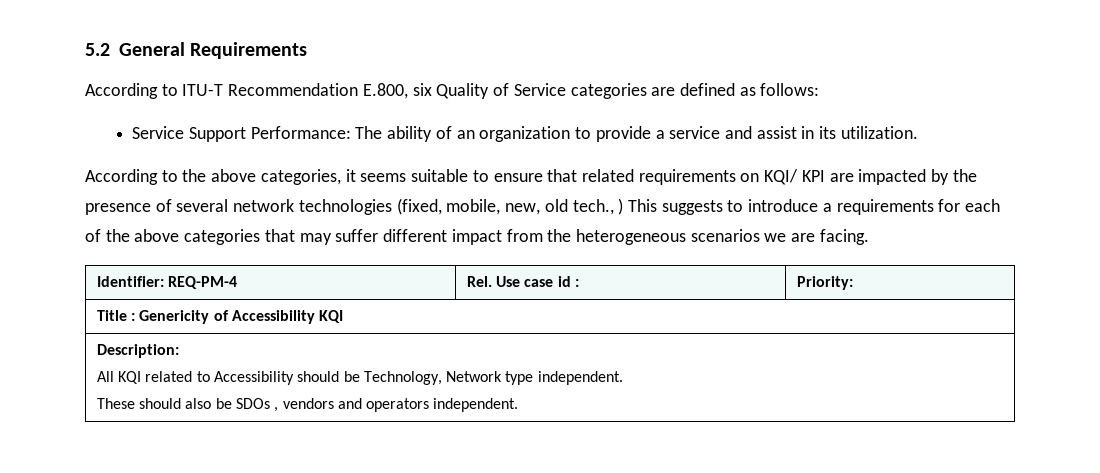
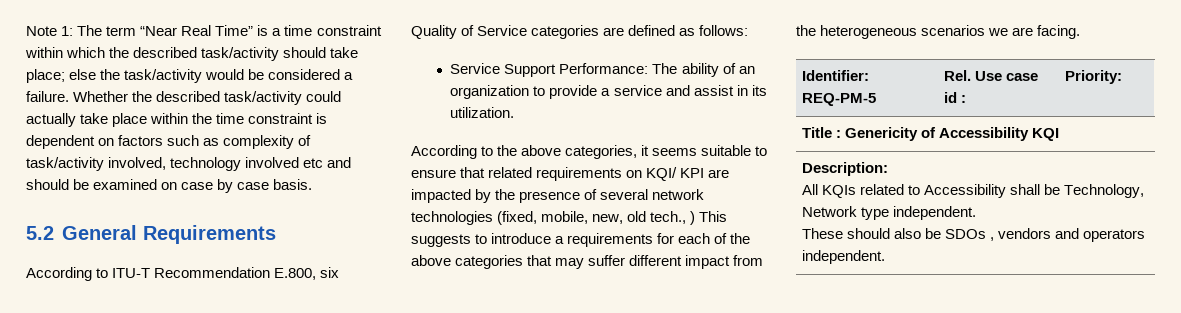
(85, 49) none -> [26,25,382,36] [25,47,359,61] [26,69,354,83] [26,91,342,105] [26,113,328,127] [26,135,312,149] [26,157,352,171] [26,179,313,193] Note 1: The term “Near Real Time” is a time constraint within which the described task/activity should take place; else the task/activity would be considered a failure. Whether the described task/activity could actually take place within the time constraint is dependent on factors such as complexity of task/activity involved, technology involved etc and should be examined on case by case basis. //
[167,276,237,289] REQ-PM-4 -> [802,93,877,106] REQ-PM-5
[117,371,141,384] KQI -> [822,185,857,198] KQIs
[297,371,340,382] should -> [1010,184,1041,195] shall

